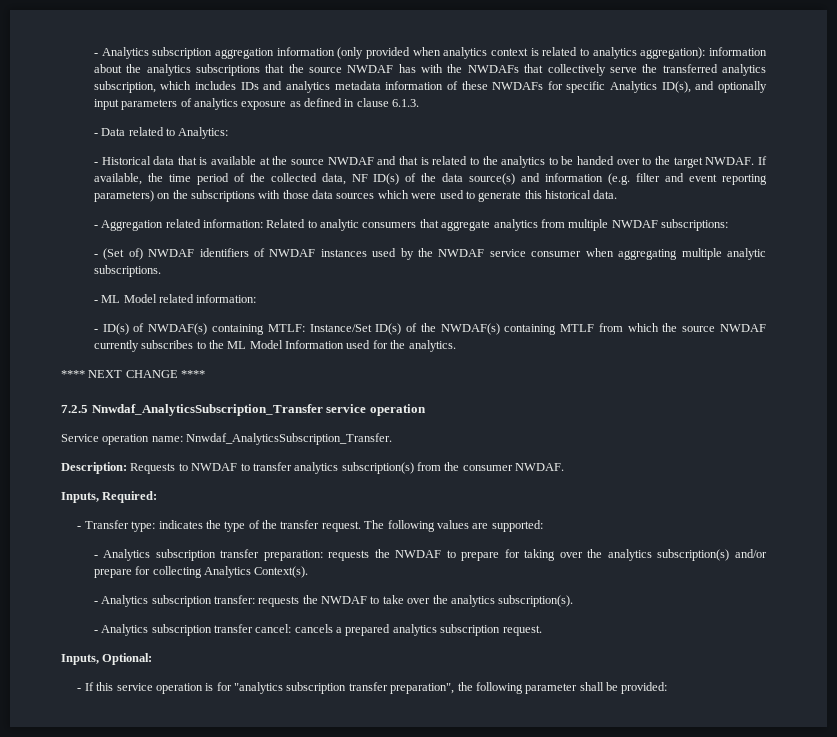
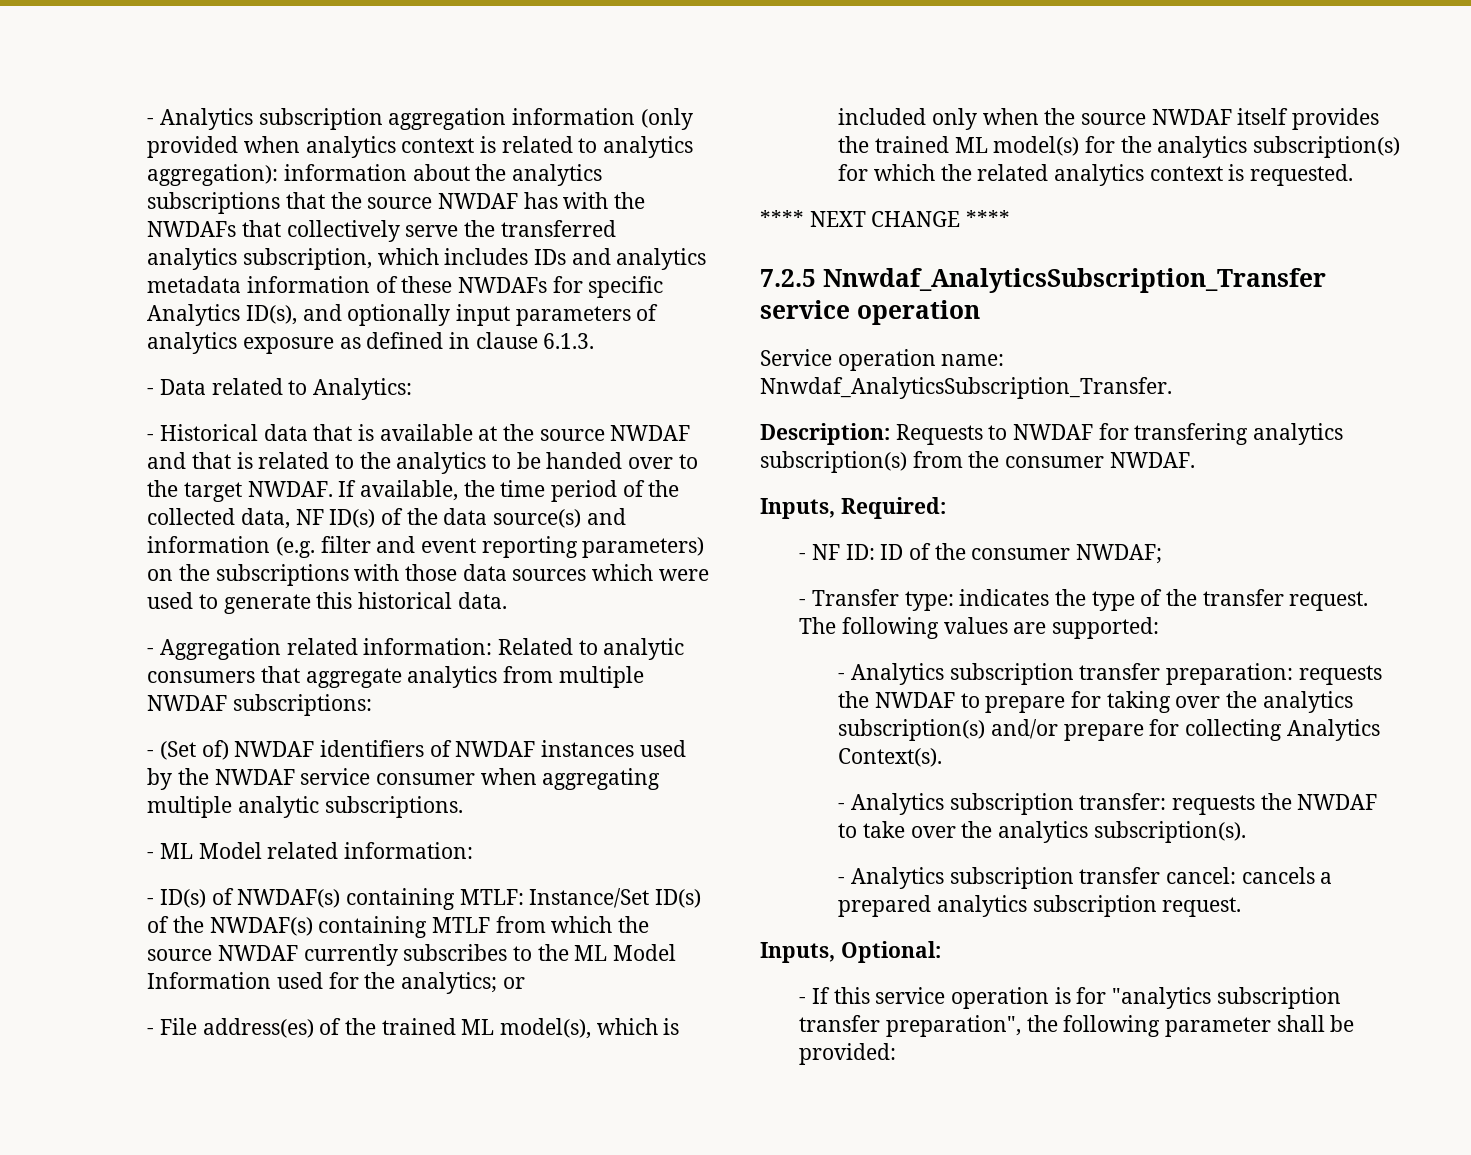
[408,340,456,352] analytics. -> [401,972,525,994] [147,1018,680,1039] [838,108,1380,130] [838,136,1401,158] [838,164,1354,186] analytics; or // - File address(es) of the trained ML model(s), which is included only when the source NWDAF itself provides the trained ML model(s) for the analytics subscription(s) for which the related analytics context is requested.
[240,462,292,471] to transfer -> [1098,423,1249,445] for transfering
(158, 497) none -> [799,543,1162,564] // - NF ID: ID of the consumer NWDAF;

